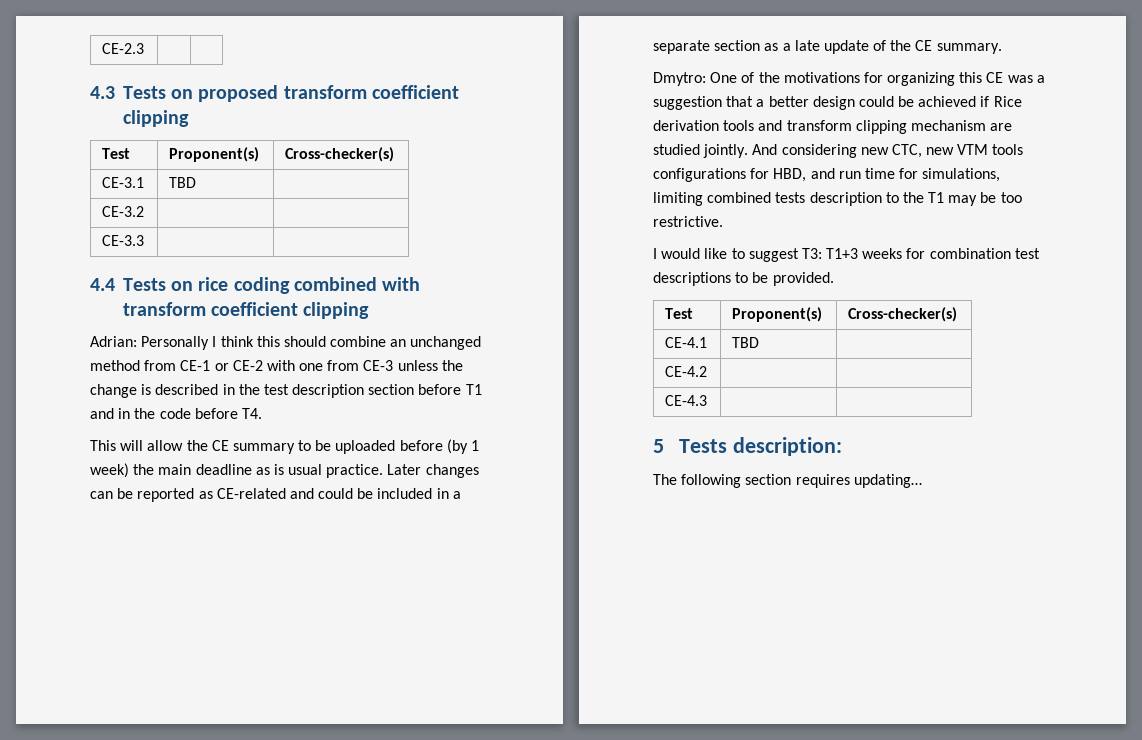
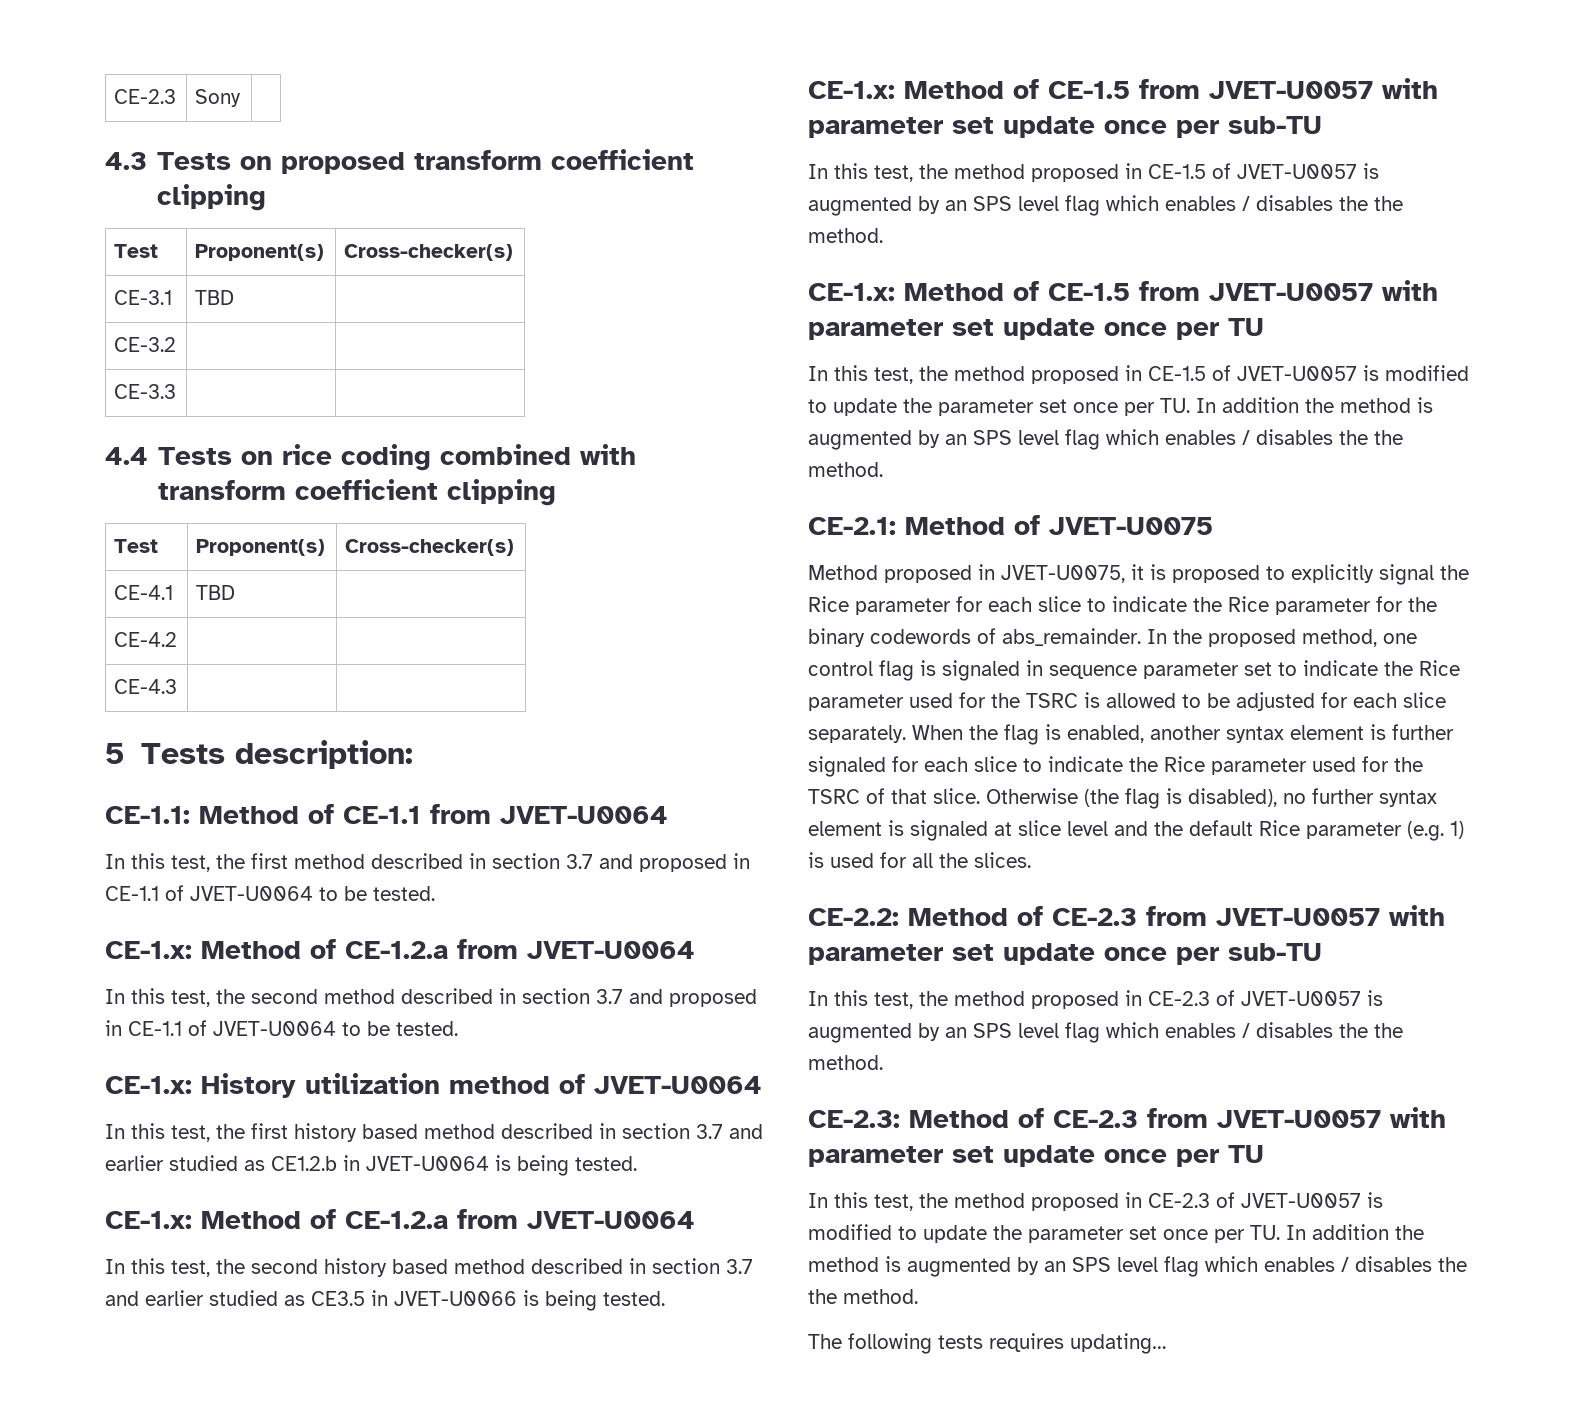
(145, 48) none -> [195,89,242,107] Sony
[90,336,482,350] [90,360,463,371] [90,384,482,398] [90,408,262,419] [90,439,480,454] [90,463,479,478] [90,488,461,502] [653,40,1002,54] [653,72,1045,86] [653,96,1022,110] [653,120,1013,134] [653,144,1024,158] [653,168,1001,182] [653,192,1022,206] [653,216,723,227] [653,248,1040,262] [653,272,834,286] // Adrian: Personally I think this should combine an unchanged method from CE-1 or CE-2 with one from CE-3 unless the change is described in the test description section before T1 and in the code before T4. // This will allow the CE summary to be uploaded before (by 1 week) the main deadline as is usual practice. Later changes can be reported as CE-related and could be included in a separate section as a late update of the CE summary. // Dmytro: One of the motivations for organizing this CE was a suggestion that a better design could be achieved if Rice derivation tools and transform clipping mechanism are studied jointly. And considering new CTC, new VTM tools configurations for HBD, and run time for simulations, limiting combined tests description to the T1 may be too restrictive. // I would like to suggest T3: T1+3 weeks for combination test descriptions to be provided. -> (557, 492) none
(843, 446) none -> [105,804,668,824] [105,853,750,872] [105,885,435,901] [105,939,695,959] [105,988,757,1007] [105,1020,458,1036] [105,1073,762,1098] [105,1123,763,1142] [105,1155,637,1176] [105,1209,695,1229] [105,1258,753,1277] [105,1290,665,1311] [808,78,1438,99] [808,116,1322,138] [808,163,1379,182] [808,195,1403,216] [808,228,883,243] [808,280,1438,301] [808,318,1264,340] [808,365,1469,384] [808,397,1433,416] [808,429,1403,450] [808,462,883,477] [808,515,1213,535] [808,564,1469,585] [808,596,1437,615] [808,628,1417,647] [808,660,1460,681] [808,692,1446,711] [808,724,1454,745] [808,756,1423,777] [808,788,1437,809] [808,820,1464,841] [808,852,1031,868] [808,905,1445,926] [808,943,1322,965] [808,990,1383,1009] [808,1022,1403,1043] [808,1055,883,1070] [808,1107,1446,1128] [808,1145,1264,1167] [808,1192,1383,1211] [808,1224,1424,1243] [808,1256,1467,1277] [808,1289,918,1304] // CE-1.1: Method of CE-1.1 from JVET-U0064 // In this test, the first method described in section 3.7 and proposed in CE-1.1 of JVET-U0064 to be tested. // CE-1.x: Method of CE-1.2.a from JVET-U0064 // In this test, the second method described in section 3.7 and proposed in CE-1.1 of JVET-U0064 to be tested. // CE-1.x: History utilization method of JVET-U0064 // In this test, the first history based method described in section 3.7 and earlier studied as CE1.2.b in JVET-U0064 is being tested. // CE-1.x: Method of CE-1.2.a from JVET-U0064 // In this test, the second history based method described in section 3.7 and earlier studied as CE3.5 in JVET-U0066 is being tested. // CE-1.x: Method of CE-1.5 from JVET-U0057 with parameter set update once per sub-TU // In this test, the method proposed in CE-1.5 of JVET-U0057 is augmented by an SPS level flag which enables / disables the the method. // CE-1.x: Method of CE-1.5 from JVET-U0057 with parameter set update once per TU // In this test, the method proposed in CE-1.5 of JVET-U0057 is modified to update the parameter set once per TU. In addition the method is augmented by an SPS level flag which enables / disables the the method. // CE-2.1: Method of JVET-U0075 // Method proposed in JVET-U0075, it is proposed to explicitly signal the Rice parameter for each slice to indicate the Rice parameter for the binary codewords of abs_remainder. In the proposed method, one control flag is signaled in sequence parameter set to indicate the Rice parameter used for the TSRC is allowed to be adjusted for each slice separately. When the flag is enabled, another syntax element is further signaled for each slice to indicate the Rice parameter used for the TSRC of that slice. Otherwise (the flag is disabled), no further syntax element is signaled at slice level and the default Rice parameter (e.g. 1) is used for all the slices. // CE-2.2: Method of CE-2.3 from JVET-U0057 with parameter set update once per sub-TU // In this test, the method proposed in CE-2.3 of JVET-U0057 is augmented by an SPS level flag which enables / disables the the method. // CE-2.3: Method of CE-2.3 from JVET-U0057 with parameter set update once per TU // In this test, the method proposed in CE-2.3 of JVET-U0057 is modified to update the parameter set once per TU. In addition the method is augmented by an SPS level flag which enables / disables the the method.
[745,474,792,485] section -> [938,1335,983,1349] tests

